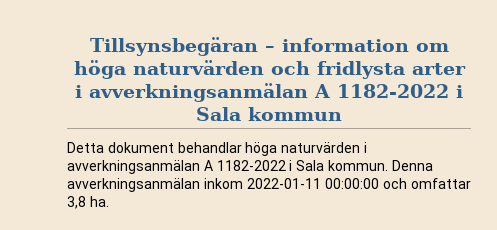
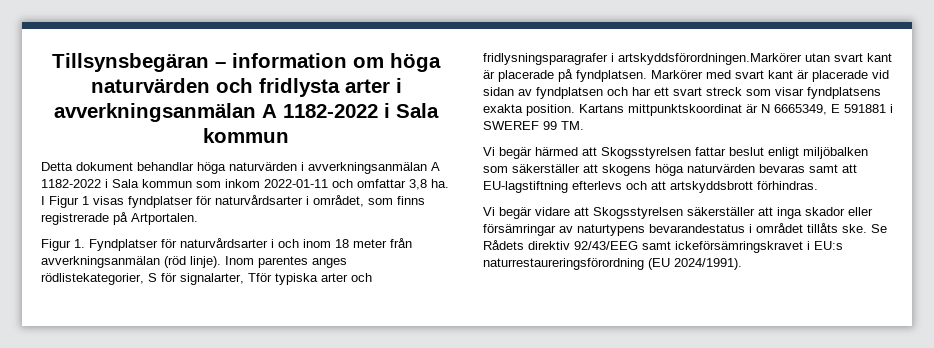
[327,160,433,171] [67,178,200,192] kommun. Denna avverkningsanmälan -> [142,179,221,188] kommun som
[325,178,379,189] 00:00:00 -> (328, 183) none
(109, 201) none -> [41,195,425,208] [41,212,198,225] [41,238,412,251] [41,256,347,268] [41,273,372,285] [483,53,892,65] [483,69,889,82] [483,87,881,99] [483,104,893,116] [483,121,584,130] [483,147,868,159] [483,164,857,176] [483,181,818,193] [483,207,873,219] [483,223,887,236] [483,240,843,253] [483,258,742,270] I Figur 1 visas fyndplatser för naturvårdsarter i området, som finns registrerade på Artportalen. // Figur 1. Fyndplatser för naturvårdsarter i och inom 18 meter från avverkningsanmälan (röd linje). Inom parentes anges rödlistekategorier, S för signalarter, Tför typiska arter och fridlysningsparagrafer i artskyddsförordningen.Markörer utan svart kant är placerade på fyndplatsen. Markörer med svart kant är placerade vid sidan av fyndplatsen och har ett svart streck som visar fyndplatsens exakta position. Kartans mittpunktskoordinat är N 6665349, E 591881 i SWEREF 99 TM. // Vi begär härmed att Skogsstyrelsen fattar beslut enligt miljöbalken som säkerställer att skogens höga naturvärden bevaras samt att EU-lagstiftning efterlevs och att artskyddsbrott förhindras. // Vi begär vidare att Skogsstyrelsen säkerställer att inga skador eller försämringar av naturtypens bevarandestatus i området tillåts ske. Se Rådets direktiv 92/43/EEG samt ickeförsämringskravet i EU:s naturrestaureringsförordning (EU 2024/1991).

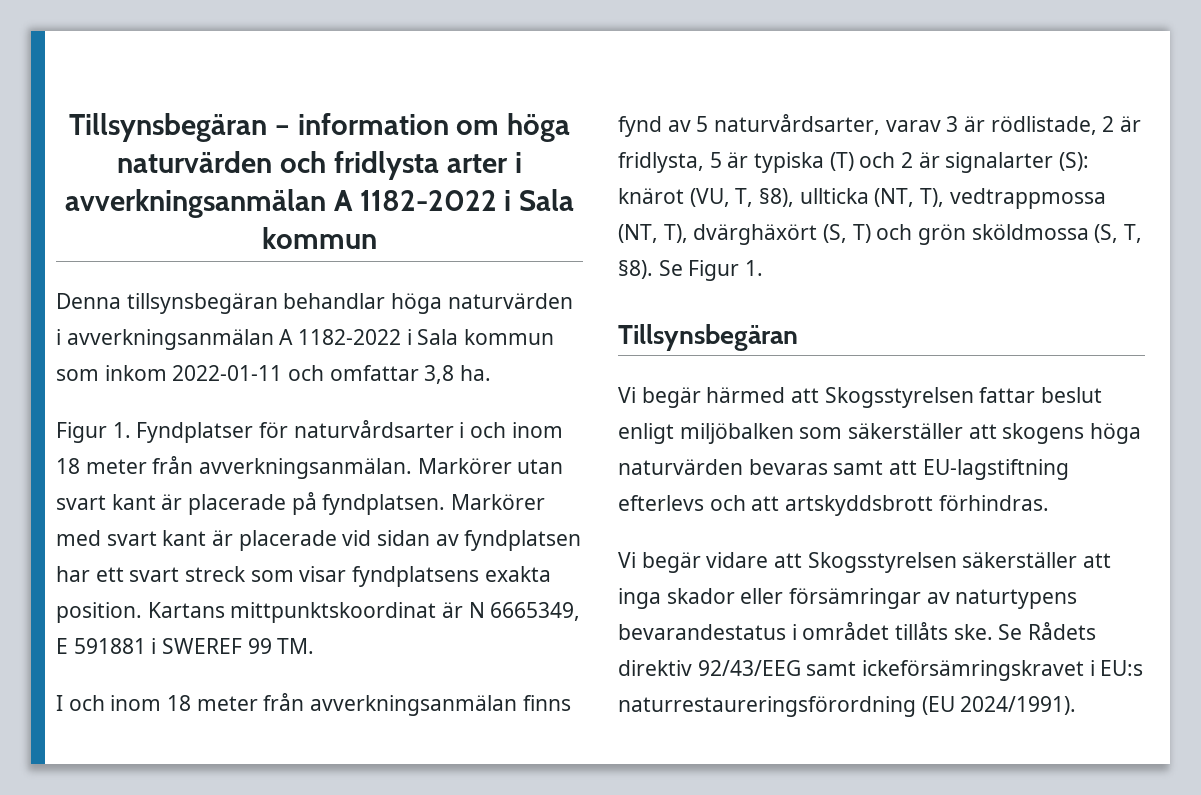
[41,162,133,171] Detta dokument -> [56,293,278,314] Denna tillsynsbegäran
[41,195,425,208] [41,212,198,225] I Figur 1 visas fyndplatser för naturvårdsarter i området, som finns registrerade på Artportalen. -> (492, 373) none
[41,256,347,268] [41,273,372,285] [483,53,802,65] avverkningsanmälan (röd linje). Inom parentes anges rödlistekategorier, S för signalarter, Tför typiska arter och fridlysningsparagrafer i artskyddsförordningen.Markörer -> [199,458,512,479] avverkningsanmälan. Markörer
[607,87,628,96] och -> (582, 540) none
(584, 125) none -> [56,693,571,716] [618,114,1142,137] [618,152,1090,173] [618,188,1106,209] [618,224,1143,245] [618,260,764,281] [618,324,798,351] // I och inom 18 meter från avverkningsanmälan finns fynd av 5 naturvårdsarter, varav 3 är rödlistade, 2 är fridlysta, 5 är typiska (T) och 2 är signalarter (S): knärot (VU, T, §8), ullticka (NT, T), vedtrappmossa (NT, T), dvärghäxört (S, T) och grön sköldmossa (S, T, §8). Se Figur 1. // Tillsynsbegäran

